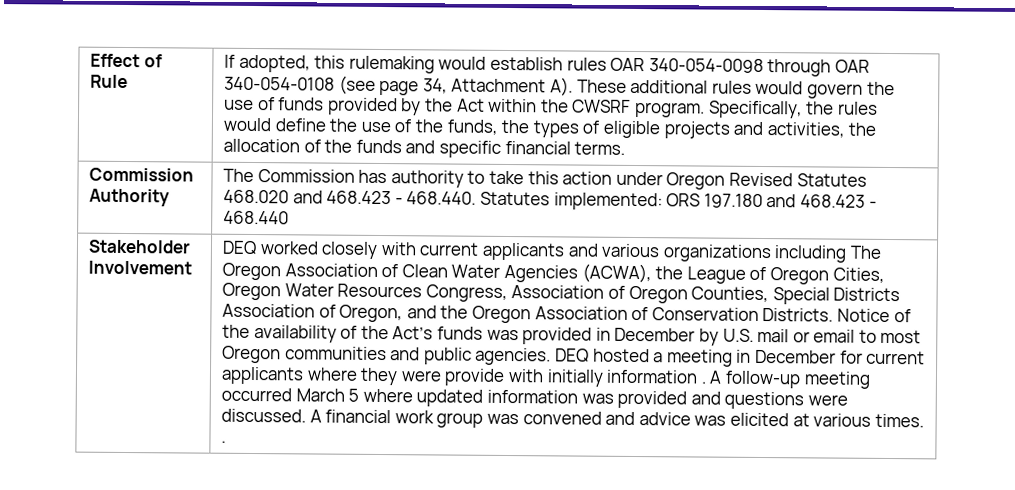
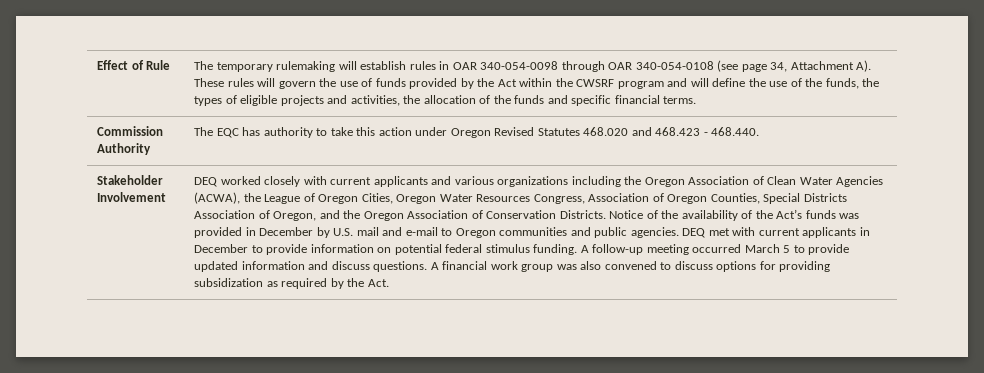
[224,54,487,74] If adopted, this rulemaking would -> [194,61,357,72] The temporary rulemaking will
(607, 64) none -> [439,61,450,70] in
[630,79,804,95] additional rules would -> [227,78,276,87] rules will
[634,100,878,119] [223,117,272,132] program. Specifically, the rules would -> [617,78,709,89] program and will
[257,169,355,183] Commission -> [216,128,239,138] EQC
[479,191,877,211] [223,210,290,225] Statutes implemented: ORS 197.180 and 468.423 - 468.440 -> (760, 131) none
[849,245,882,259] The -> [624,176,642,185] the
[792,329,922,344] or email to most -> [382,227,453,236] and e-mail to
[592,348,926,367] [221,366,706,387] hosted a meeting in December for current applicants where they were provide with initially information . -> [708,227,870,238] [194,244,578,255] met with current applicants in December to provide information on potential federal stimulus funding.
[362,388,848,410] [221,408,307,423] where updated information was provided and questions were discussed. -> [793,244,850,255] [194,261,428,272] to provide updated information and discuss questions.
[522,411,924,428] [221,440,227,443] convened and advice was elicited at various times. . -> [580,261,831,272] [194,278,389,289] also convened to discuss options for providing subsidization as required by the Act.

